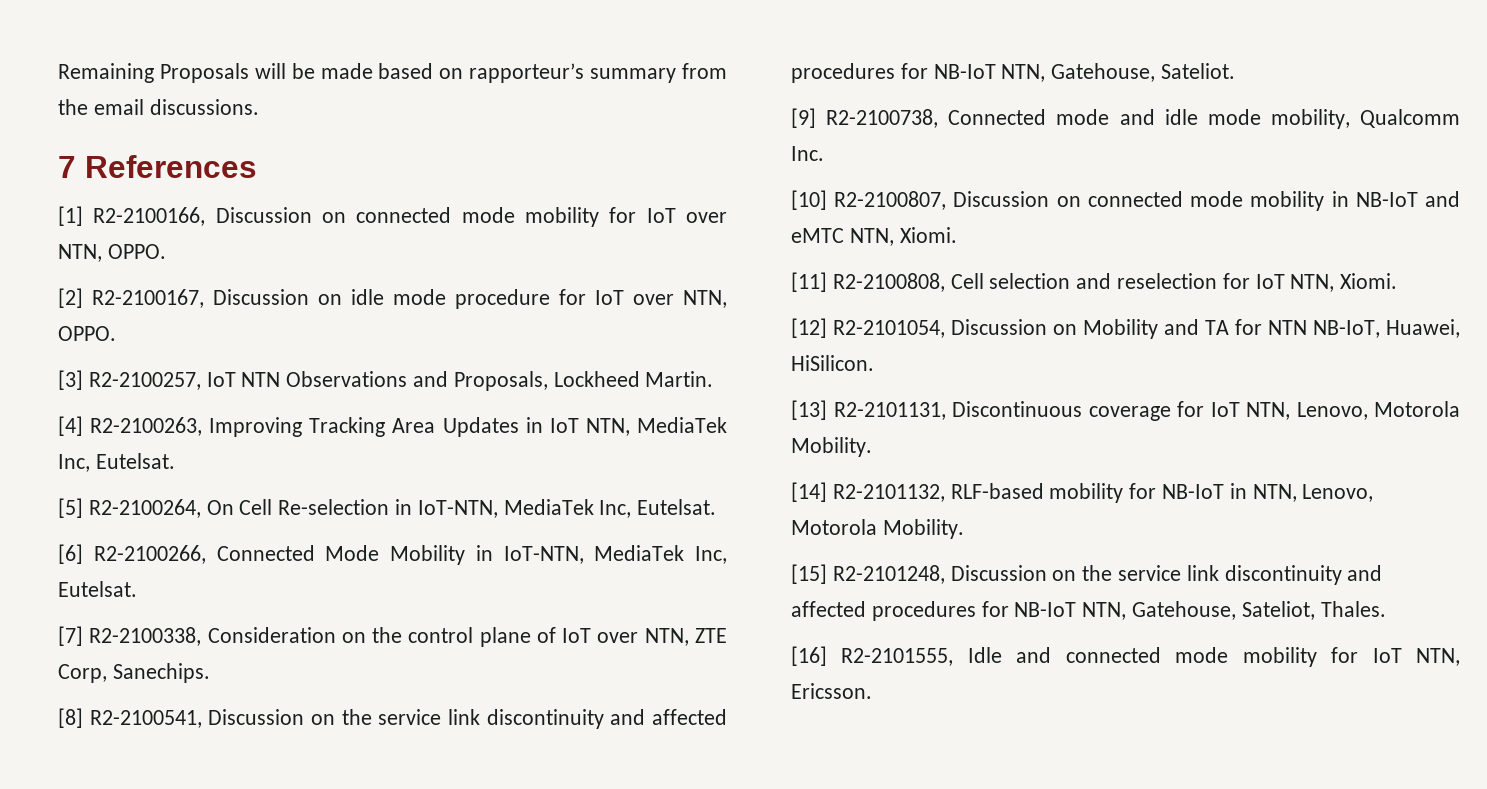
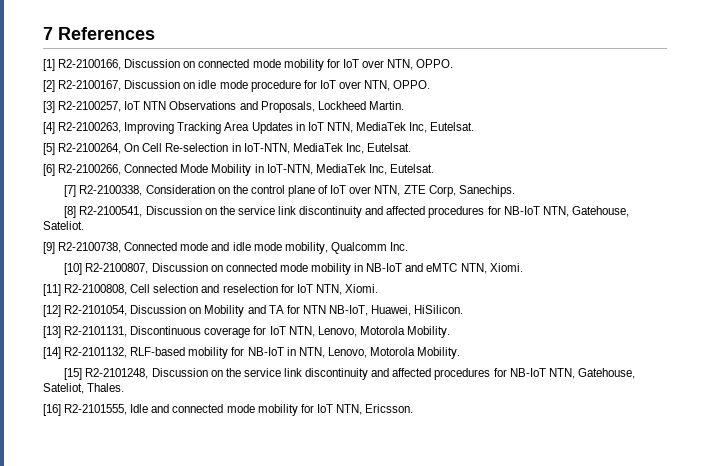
[58,63,728,83] [58,99,259,115] Remaining Proposals will be made based on rapporteur’s summary from the email discussions. // -> (43, 33) none

